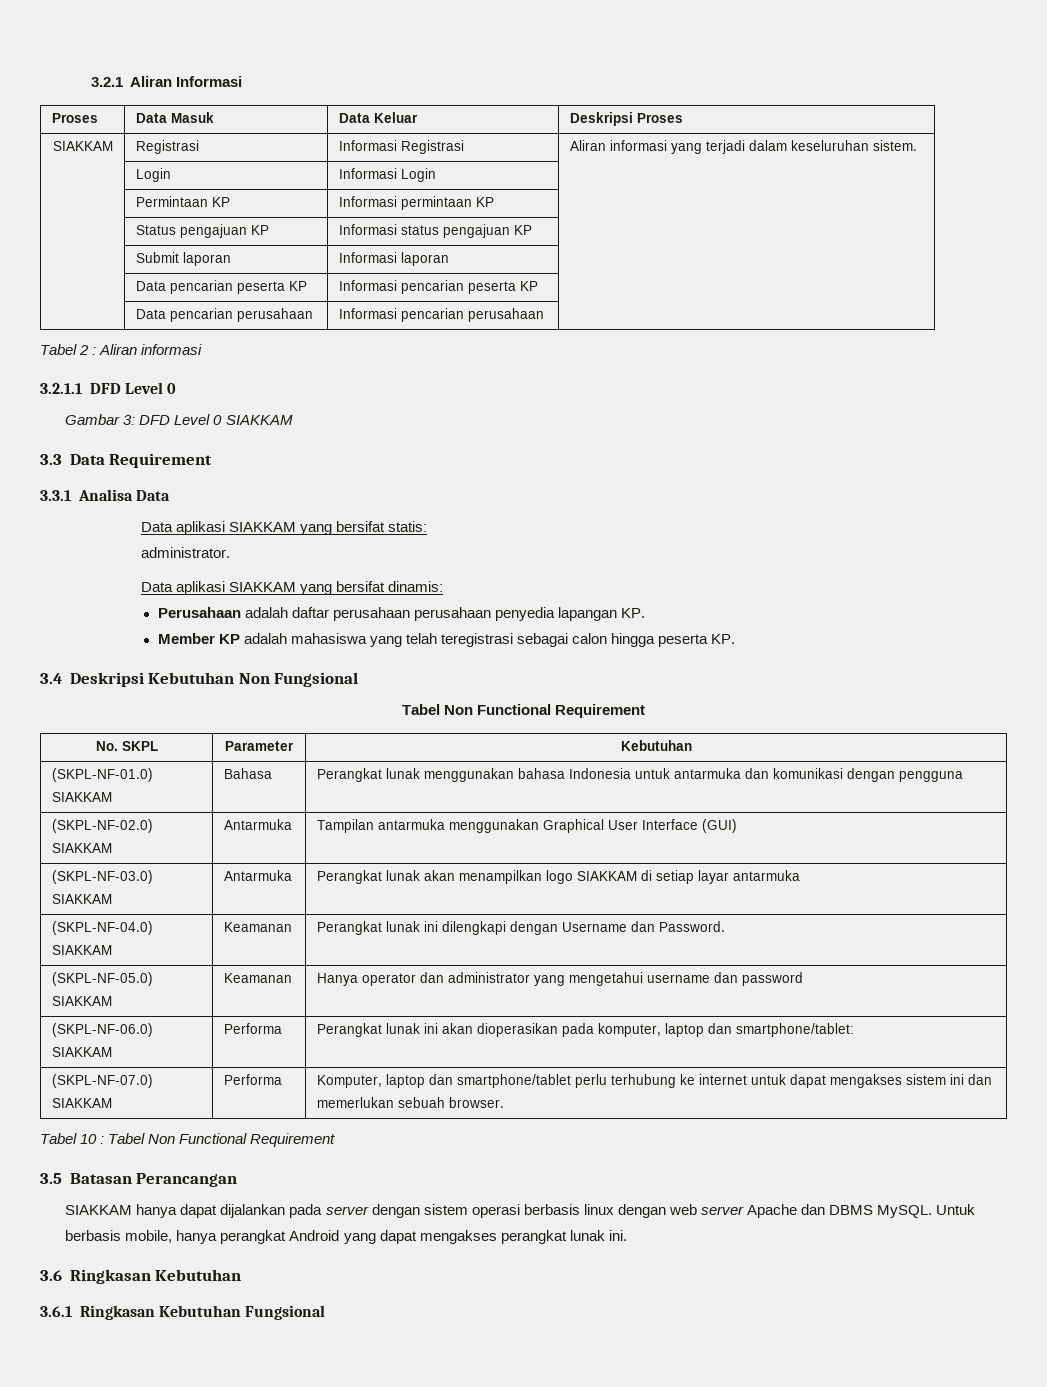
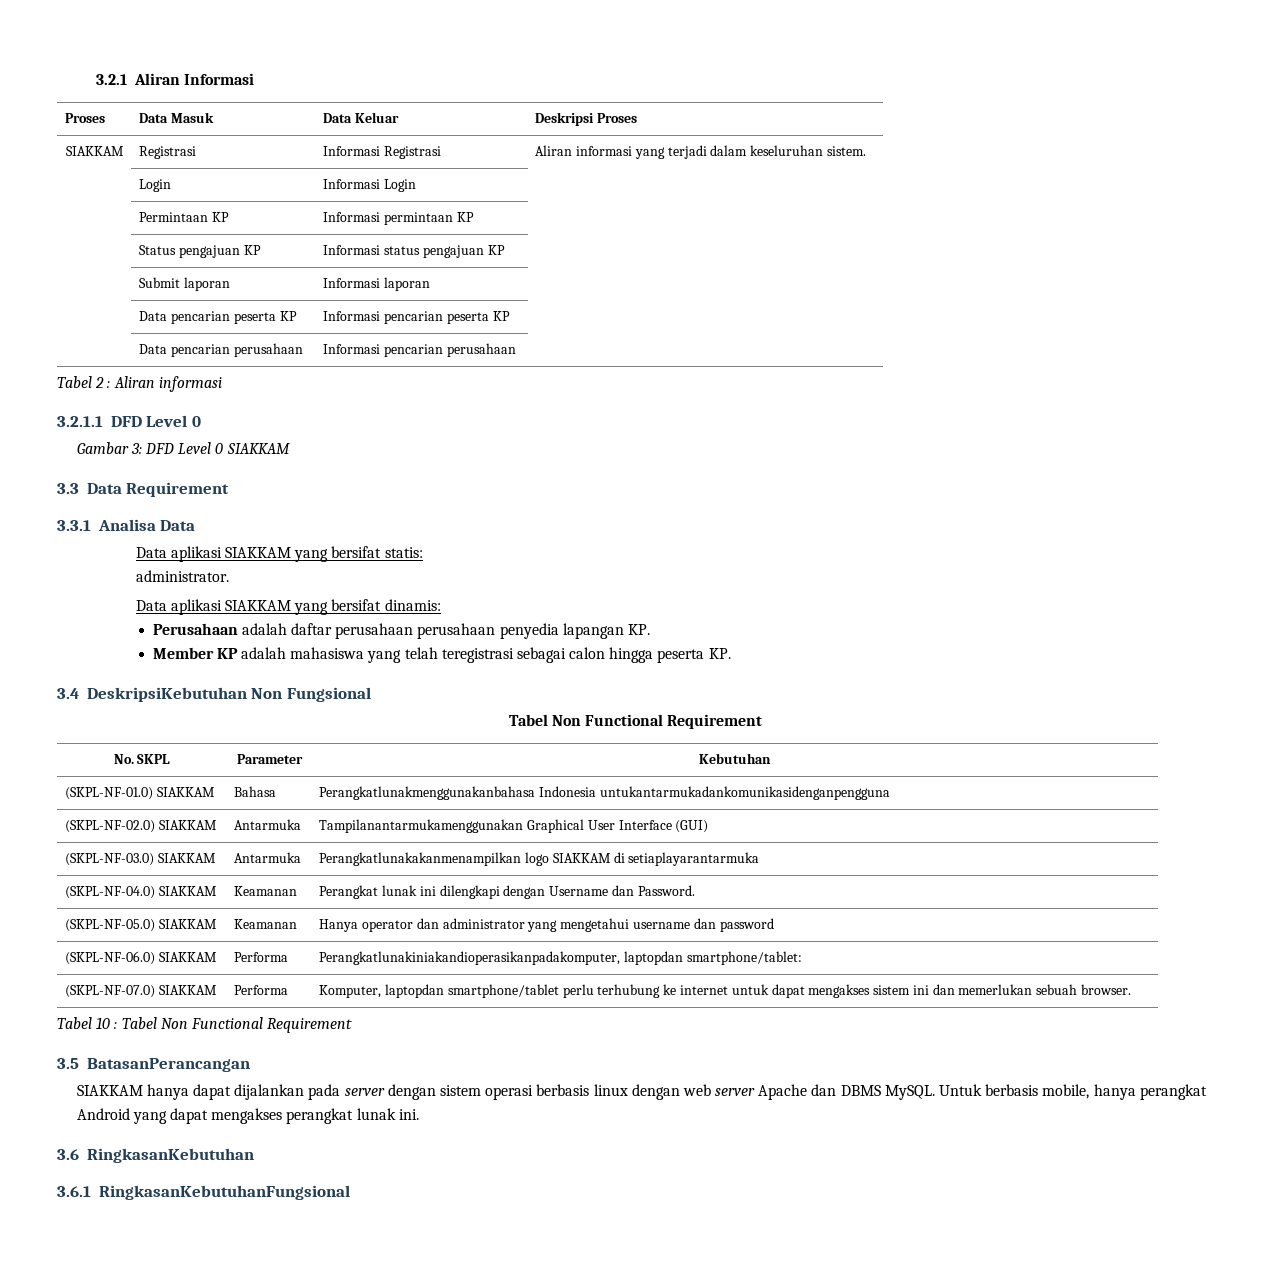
[69,672,235,687] Deskripsi Kebutuhan -> [86,687,247,702] DeskripsiKebutuhan
[316,768,963,782] Perangkat lunak menggunakan bahasa Indonesia untuk antarmuka dan komunikasi dengan pengguna -> [319,786,890,800] Perangkatlunakmenggunakanbahasa Indonesia untukantarmukadankomunikasidenganpengguna
[316,819,539,833] Tampilan antarmuka menggunakan -> [319,819,524,833] Tampilanantarmukamenggunakan
[316,870,800,884] Perangkat lunak akan menampilkan logo SIAKKAM di setiap layar antarmuka -> [319,852,760,866] Perangkatlunakakanmenampilkan logo SIAKKAM di setiaplayarantarmuka
[316,1023,732,1037] Perangkat lunak ini akan dioperasikan pada komputer, laptop dan -> [319,951,684,965] Perangkatlunakiniakandioperasikanpadakomputer, laptopdan
[385,1074,453,1088] laptop dan -> [385,984,445,998] laptopdan
[69,1173,238,1187] Batasan Perancangan -> [86,1058,250,1072] BatasanPerancangan
[69,1269,242,1284] Ringkasan Kebutuhan -> [86,1148,254,1163] RingkasanKebutuhan
[79,1305,326,1320] Ringkasan Kebutuhan Fungsional -> [98,1185,350,1200] RingkasanKebutuhanFungsional

